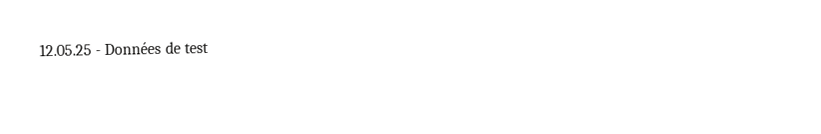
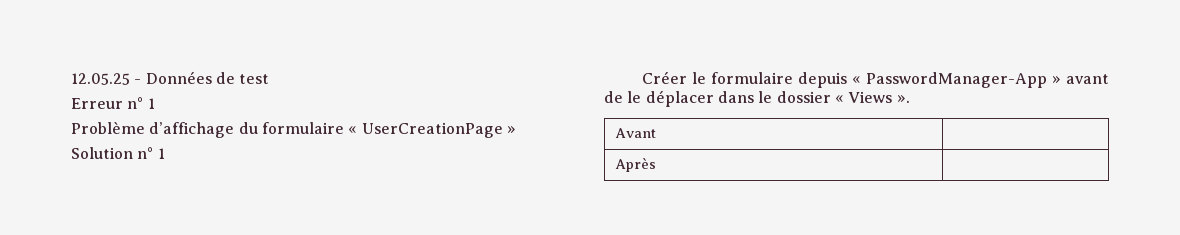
(209, 48) none -> [71,97,155,109] [71,122,516,138] [71,147,165,159] [641,71,1109,88] [604,90,910,107] [614,128,656,138] [614,157,656,172] // Erreur n° 1 // Problème d’affichage du formulaire « UserCreationPage » // Solution n° 1 // Créer le formulaire depuis « PasswordManager-App » avant de le déplacer dans le dossier « Views ». // Avant | // Après |

